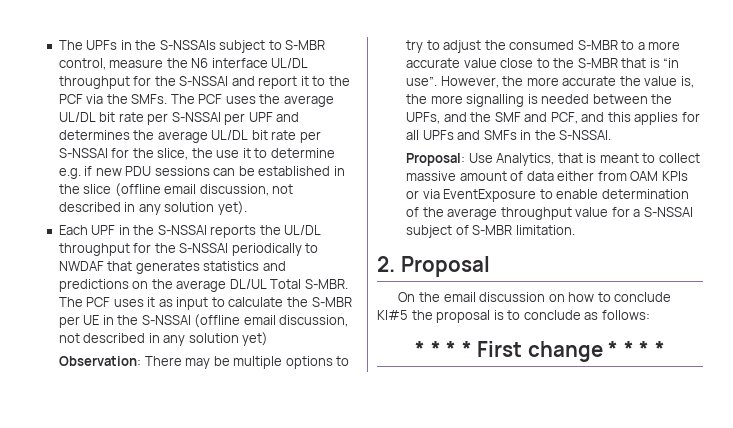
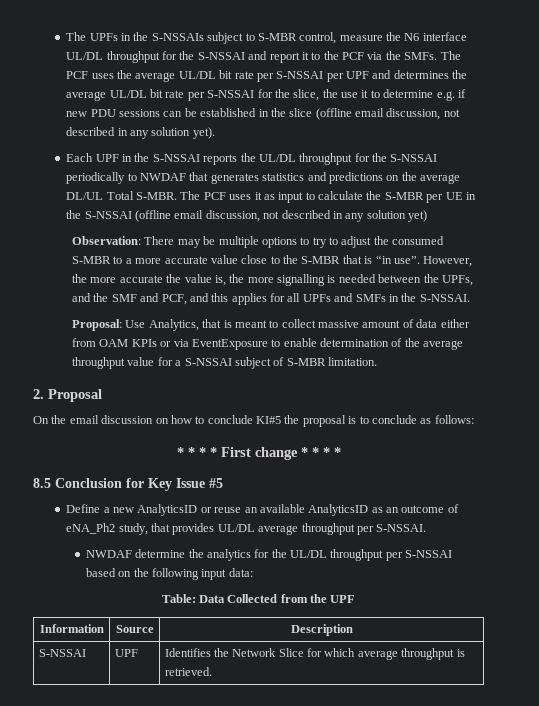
(665, 349) none -> [33,478,223,491] [66,504,459,516] [66,523,427,535] [85,549,453,561] [85,568,253,580] [161,594,356,603] [39,624,104,633] [115,625,154,633] [290,624,353,636] [38,649,86,657] [114,649,138,657] [164,648,465,660] [164,667,212,676] // 8.5 Conclusion for Key Issue #5 // Define a new AnalyticsID or reuse an available AnalyticsID as an outcome of eNA_Ph2 study, that provides UL/DL average throughput per S-NSSAI. // NWDAF determine the analytics for the UL/DL throughput per S-NSSAI based on the following input data: // Table: Data Collected from the UPF // Information | Source | Description // S-NSSAI | UPF | Identifies the Network Slice for which average throughput is retrieved.

